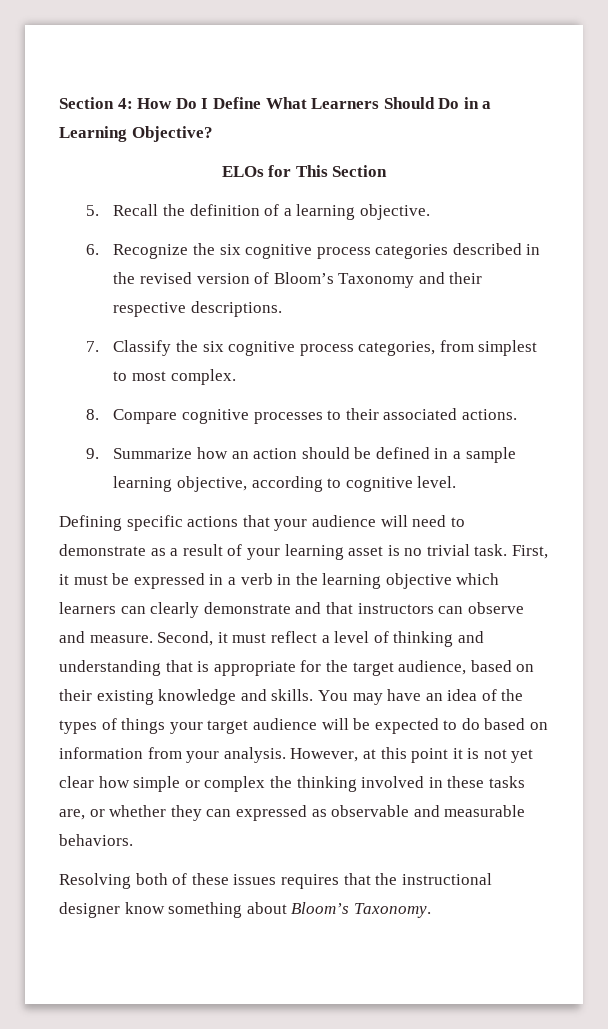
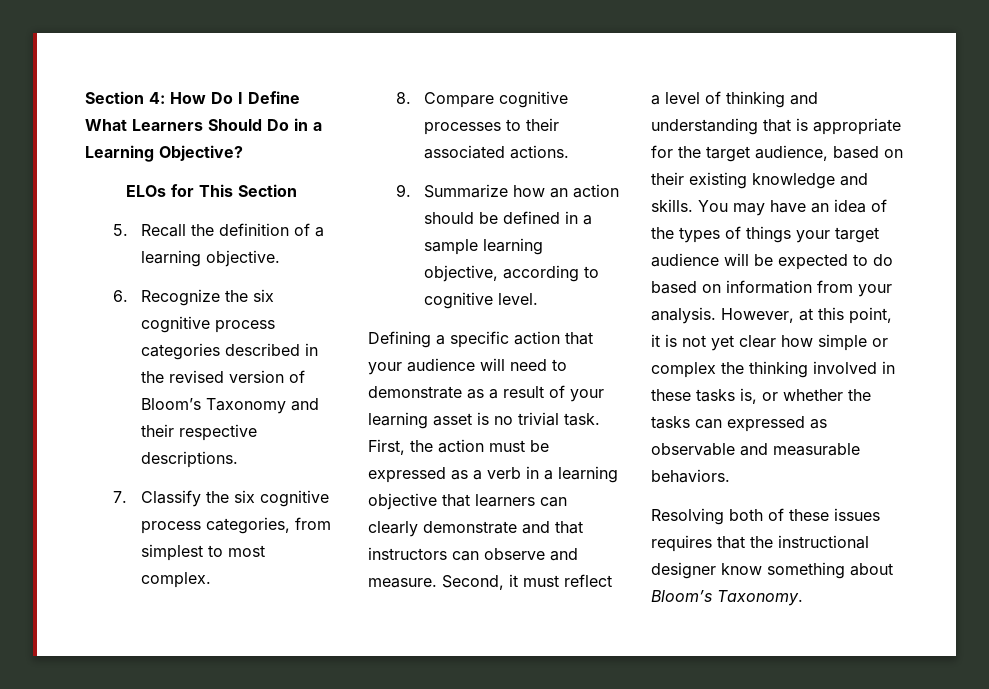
[126,515,239,531] specific actions -> [436,331,560,348] a specific action
[59,574,69,585] it -> [410,439,484,453] the action
[209,574,224,585] in -> [451,470,468,480] as
[295,573,318,585] the -> [544,470,553,480] a
[456,573,500,585] which -> [442,494,470,507] that
[411,748,449,763] point -> [849,307,892,324] point,
[59,809,85,820] are, -> [740,388,757,404] is,
[170,805,202,821] they -> [848,389,871,401] [651,416,690,429] the tasks

